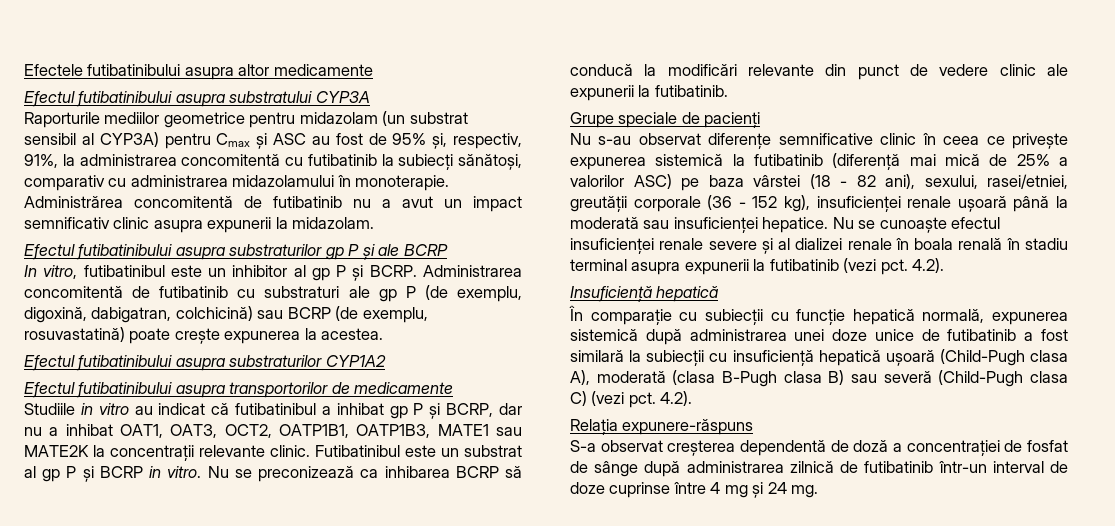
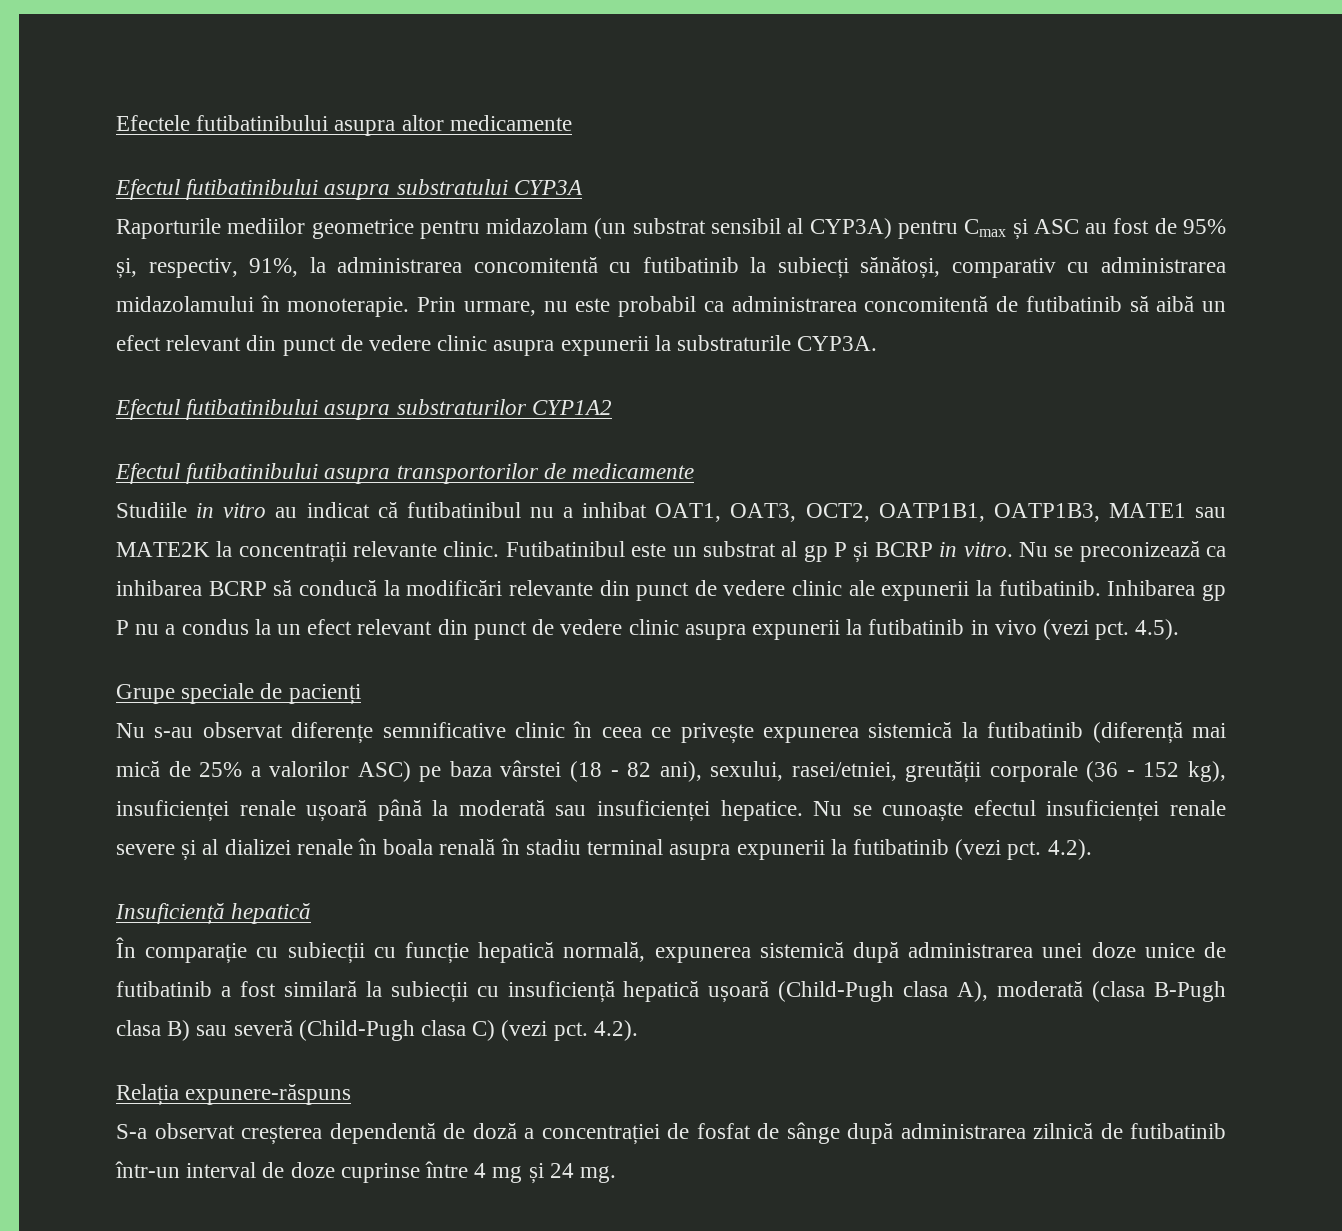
[24,196,522,212] [24,217,375,233] [24,244,448,260] [24,265,522,281] [24,285,522,302] [24,306,428,323] [24,327,384,344] Administrărea concomitentă de futibatinib nu a avut un impact semnificativ clinic asupra expunerii la midazolam. // Efectul futibatinibului asupra substraturilor gp P și ale BCRP // In vitro, futibatinibul este un inhibitor al gp P și BCRP. Administrarea concomitentă de futibatinib cu substraturi ale gp P (de exemplu, digoxină, dabigatran, colchicină) sau BCRP (de exemplu, rosuvastatină) poate crește expunerea la acestea. -> [417,296,1227,317] [116,335,878,356] Prin urmare, nu este probabil ca administrarea concomitentă de futibatinib să aibă un efect relevant din punct de vedere clinic asupra expunerii la substraturile CYP3A.
[321,403,523,419] a inhibat gp P și BCRP, dar -> (521, 510) none
(728, 91) none -> [1107,580,1226,601] [116,619,1180,640] Inhibarea gp P nu a condus la un efect relevant din punct de vedere clinic asupra expunerii la futibatinib in vivo (vezi pct. 4.5).

